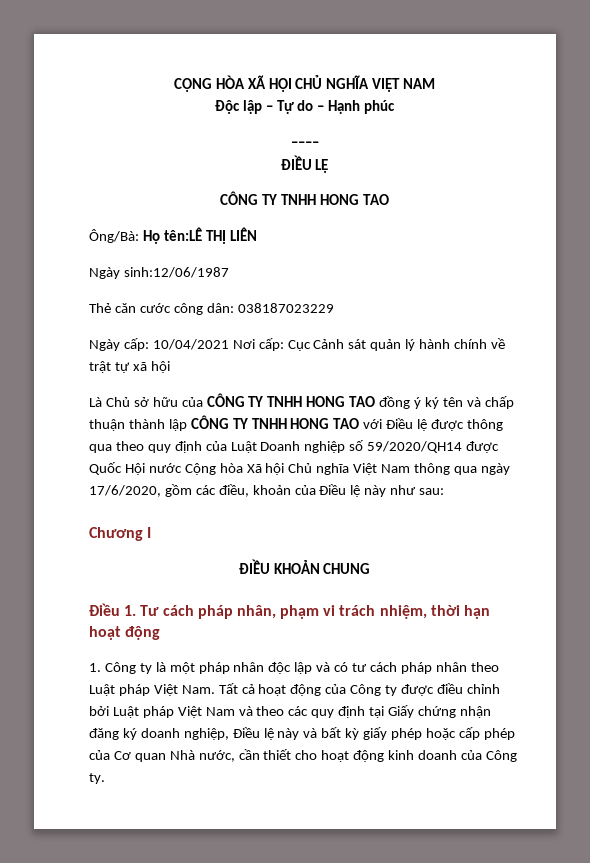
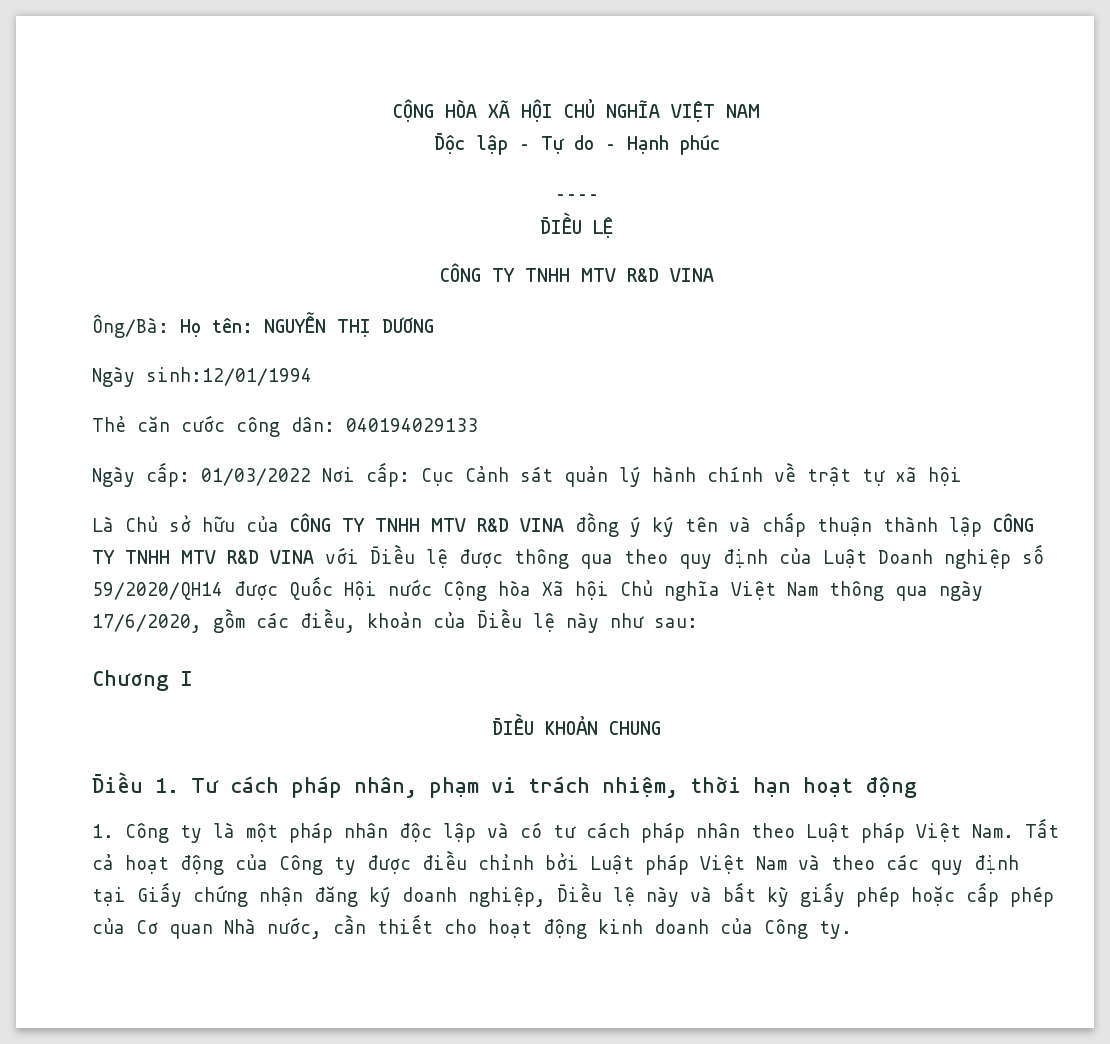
[319,194,389,205] HONG TAO -> [580,268,714,282] MTV R&D VINA
[163,227,257,244] [89,267,229,279] tên:LÊ THỊ LIÊN // Ngày sinh:12/06/1987 -> [212,312,434,337] [92,366,312,387] tên: NGUYỄN THỊ DƯƠNG // Ngày sinh:12/01/1994
[237,303,334,313] 038187023229 -> [346,418,478,432] 040194029133
[152,339,229,350] 10/04/2021 -> [201,468,311,486] 01/03/2022
[306,396,376,407] HONG TAO -> [431,518,564,532] MTV R&D VINA
[290,418,360,429] HONG TAO -> [181,550,314,564] MTV R&D VINA

